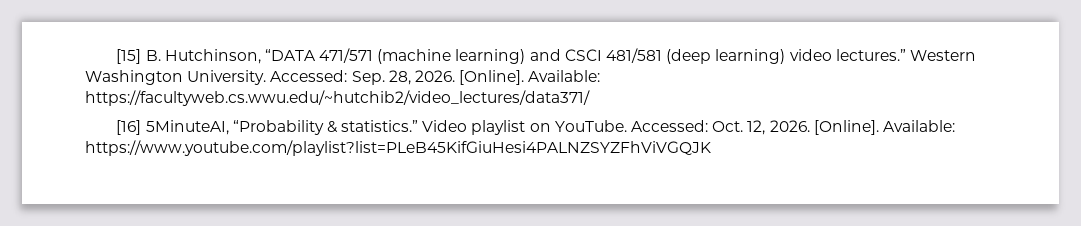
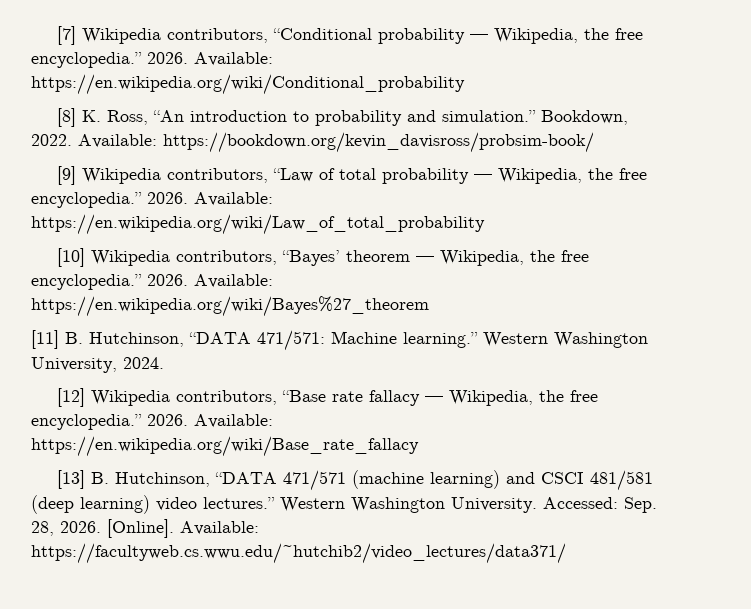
[116,49,142,64] [15] -> [56,26,643,45] [31,52,273,68] [31,74,465,95] [56,108,628,127] [31,132,594,153] [56,166,647,185] [31,192,273,208] [31,214,485,235] [56,248,589,267] [31,274,273,290] [31,296,429,317] [31,330,648,351] [31,357,164,373] [56,388,598,407] [31,414,273,430] [31,436,419,457] [56,470,85,489] [7] Wikipedia contributors, “Conditional probability — Wikipedia, the free encyclopedia.” 2026. Available: https://en.wikipedia.org/wiki/Conditional_probability // [8] K. Ross, “An introduction to probability and simulation.” Bookdown, 2022. Available: https://bookdown.org/kevin_davisross/probsim-book/ // [9] Wikipedia contributors, “Law of total probability — Wikipedia, the free encyclopedia.” 2026. Available: https://en.wikipedia.org/wiki/Law_of_total_probability // [10] Wikipedia contributors, “Bayes’ theorem — Wikipedia, the free encyclopedia.” 2026. Available: https://en.wikipedia.org/wiki/Bayes%27_theorem // [11] B. Hutchinson, “DATA 471/571: Machine learning.” Western Washington University, 2024. // [12] Wikipedia contributors, “Base rate fallacy — Wikipedia, the free encyclopedia.” 2026. Available: https://en.wikipedia.org/wiki/Base_rate_fallacy // [13]
[116,120,955,135] [85,140,711,156] // [16] 5MinuteAI, “Probability & statistics.” Video playlist on YouTube. Accessed: Oct. 12, 2026. [Online]. Available: https://www.youtube.com/playlist?list=PLeB45KifGiuHesi4PALNZSYZFhViVGQJK -> (566, 553) none

